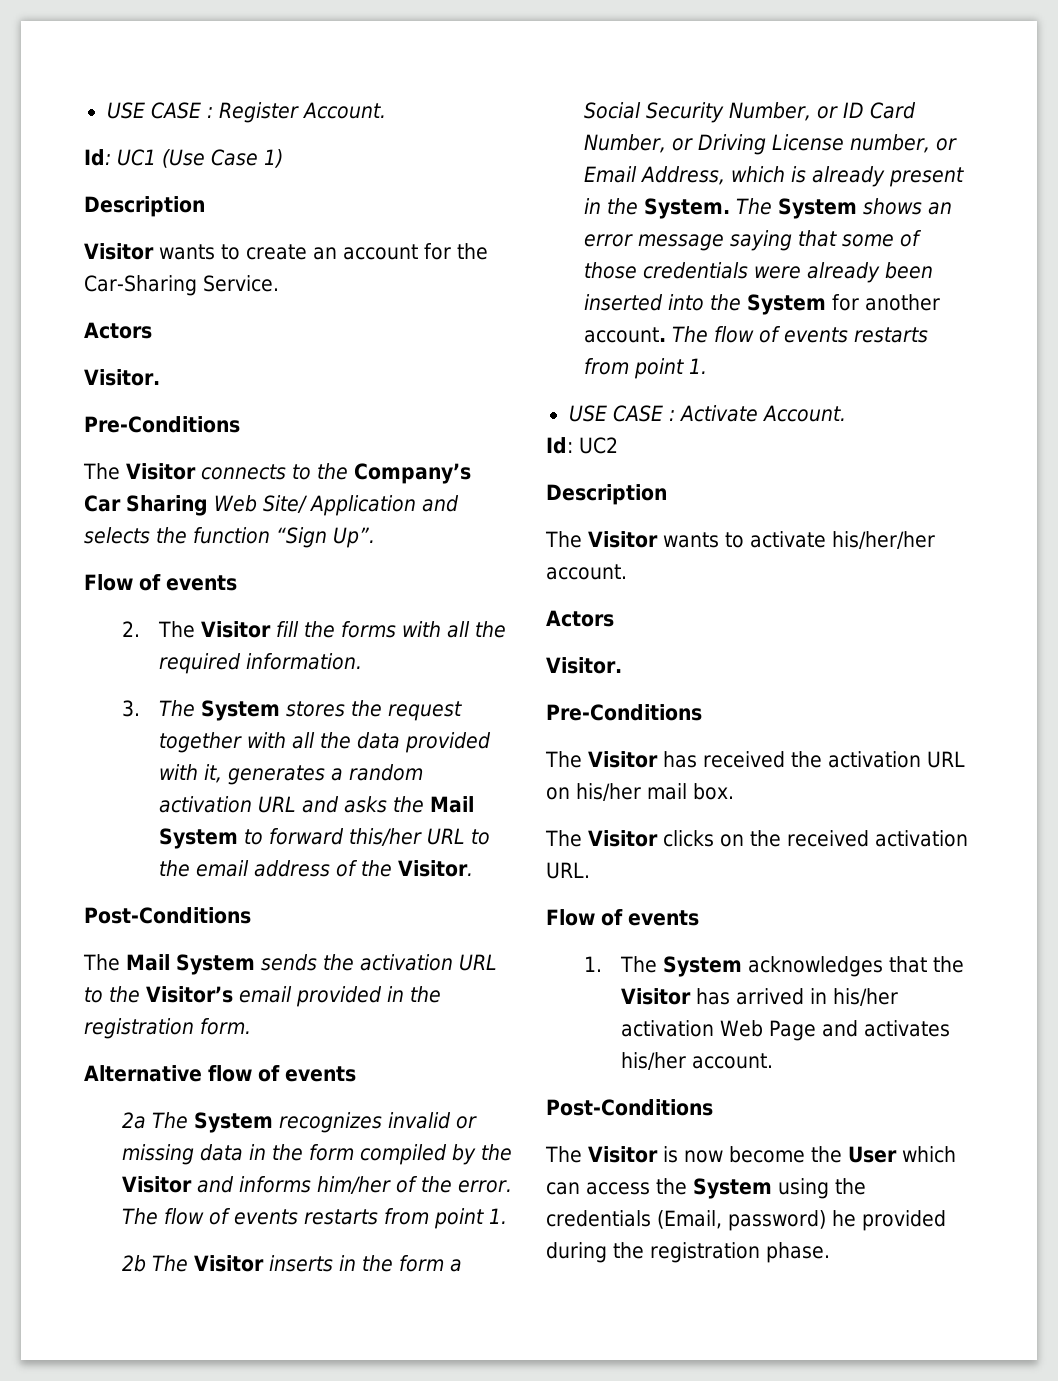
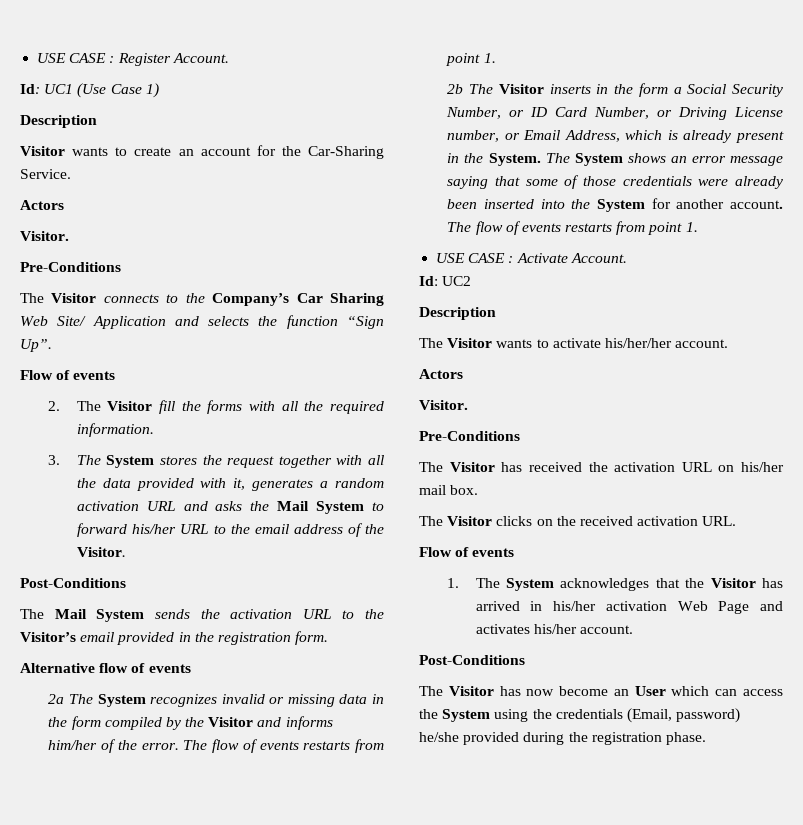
[349,828,423,846] this/her -> [131,524,176,534] his/her
[663,1146,678,1163] is -> [499,686,521,696] has
[811,1146,842,1163] the -> [613,689,629,696] an
[832,1210,856,1227] he -> [419,732,459,742] he/she

